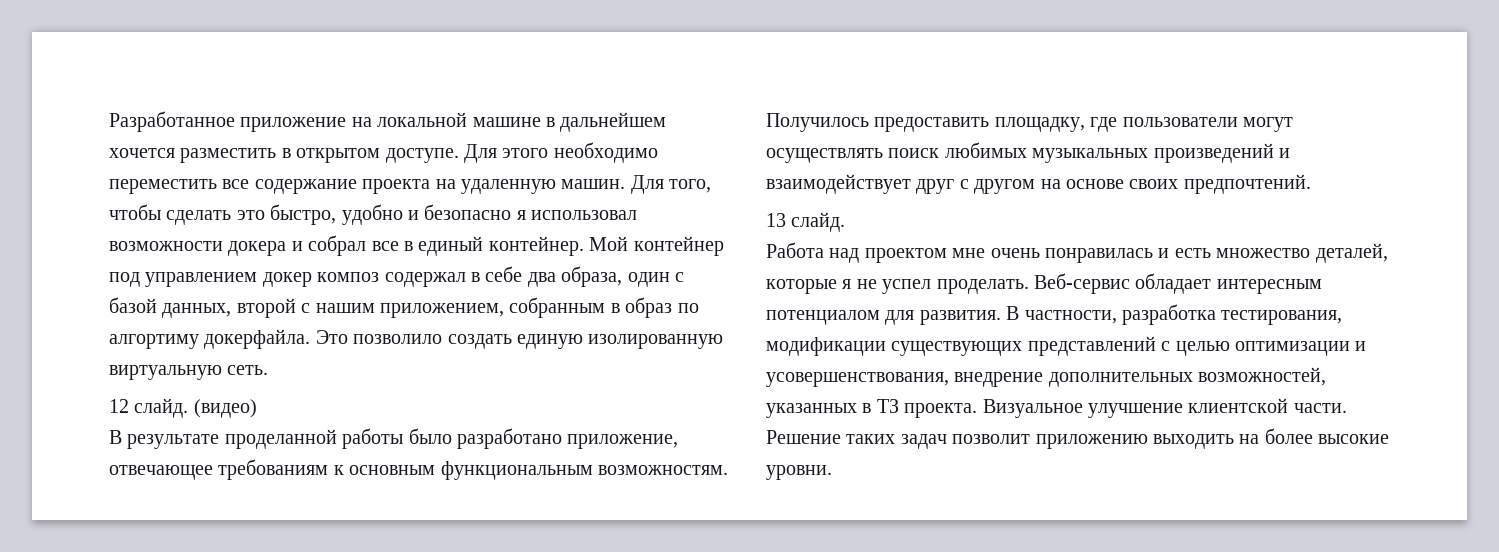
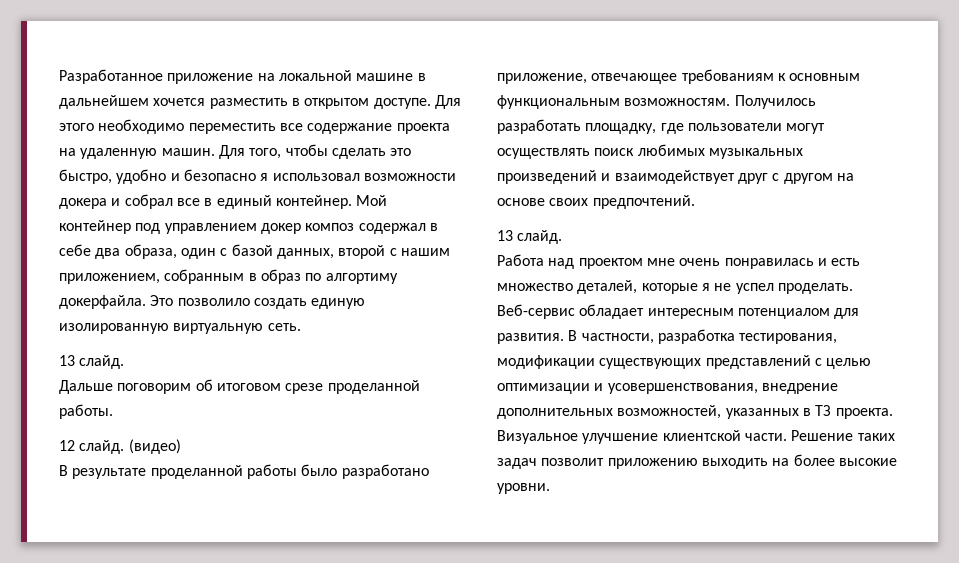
(269, 370) none -> [59,355,125,369] [59,379,420,394] [59,404,113,419] // 13 слайд. // Дальше поговорим об итоговом срезе проделанной работы.
[874,117,990,132] предоставить -> [497,119,581,134] разработать

